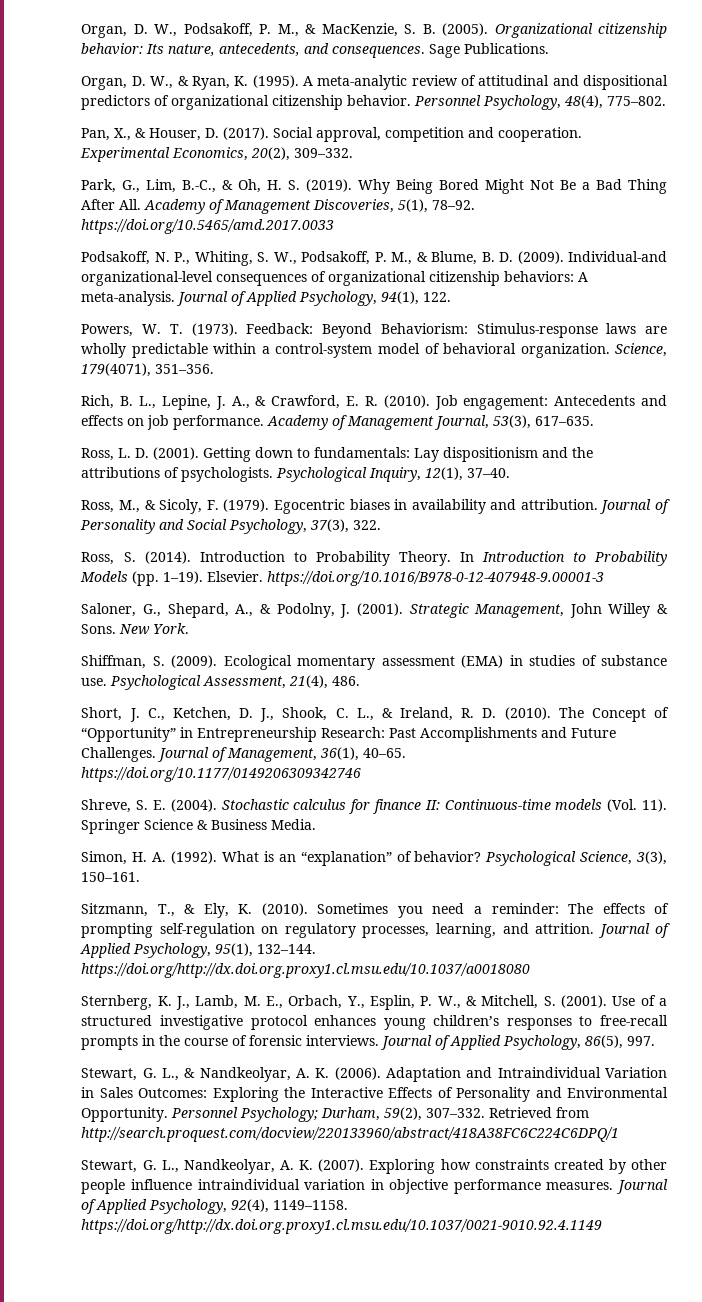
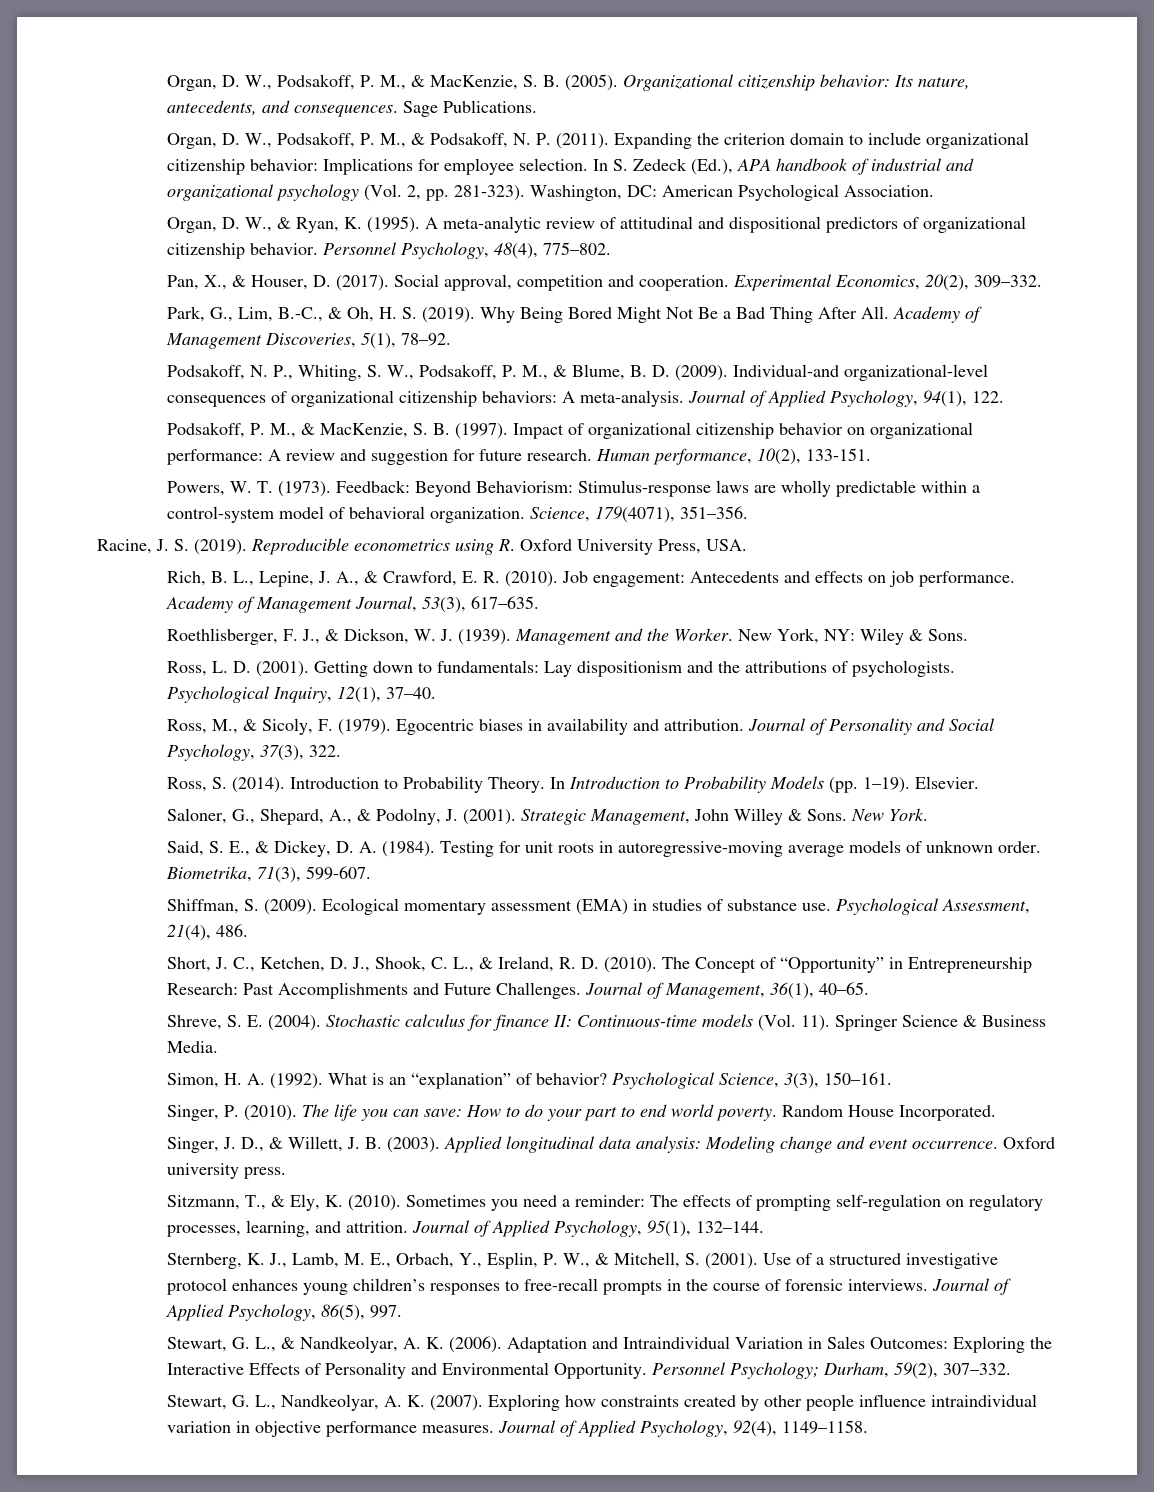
(550, 48) none -> [166,132,1029,149] [166,158,974,175] [166,184,934,201] // Organ, D. W., Podsakoff, P. M., & Podsakoff, N. P. (2011). Expanding the criterion domain to include organizational citizenship behavior: Implications for employee selection. In S. Zedeck (Ed.), APA handbook of industrial and organizational psychology (Vol. 2, pp. 281-323). Washington, DC: American Psychological Association.
[81,219,335,234] https://doi.org/10.5465/amd.2017.0033 -> (451, 339) none
(452, 297) none -> [166,422,973,439] [166,448,871,465] // Podsakoff, P. M., & MacKenzie, S. B. (1997). Impact of organizational citizenship behavior on organizational performance: A review and suggestion for future research. Human performance, 10(2), 133-151.
(215, 369) none -> [97,538,747,555] // Racine, J. S. (2019). Reproducible econometrics using R. Oxford University Press, USA.
(595, 421) none -> [166,628,968,645] // Roethlisberger, F. J., & Dickson, W. J. (1939). Management and the Worker. New York, NY: Wiley & Sons.
[267,571,605,586] https://doi.org/10.1016/B978-0-12-407948-9.00001-3 -> (979, 782) none
(190, 628) none -> [166,840,1041,857] [165,866,371,883] // Said, S. E., & Dickey, D. A. (1984). Testing for unit roots in autoregressive-moving average models of unknown order. Biometrika, 71(3), 599-607.
[81,767,362,782] https://doi.org/10.1177/0149206309342746 -> (869, 988) none
(141, 877) none -> [166,1104,996,1121] [166,1136,1055,1153] [166,1163,286,1179] // Singer, P. (2010). The life you can save: How to do your part to end world poverty. Random House Incorporated. // Singer, J. D., & Willett, J. B. (2003). Applied longitudinal data analysis: Modeling change and event occurrence. Oxford university press.
[81,963,531,978] https://doi.org/http://dx.doi.org.proxy1.cl.msu.edu/10.1037/a0018080 -> (764, 1227) none
[489,1107,590,1118] [81,1127,620,1142] Retrieved from http://search.proquest.com/docview/220133960/abstract/418A38FC6C224C6DPQ/1 -> (1011, 1369) none
[81,1219,603,1234] https://doi.org/http://dx.doi.org.proxy1.cl.msu.edu/10.1037/0021-9010.92.4.1149 -> (868, 1427) none

